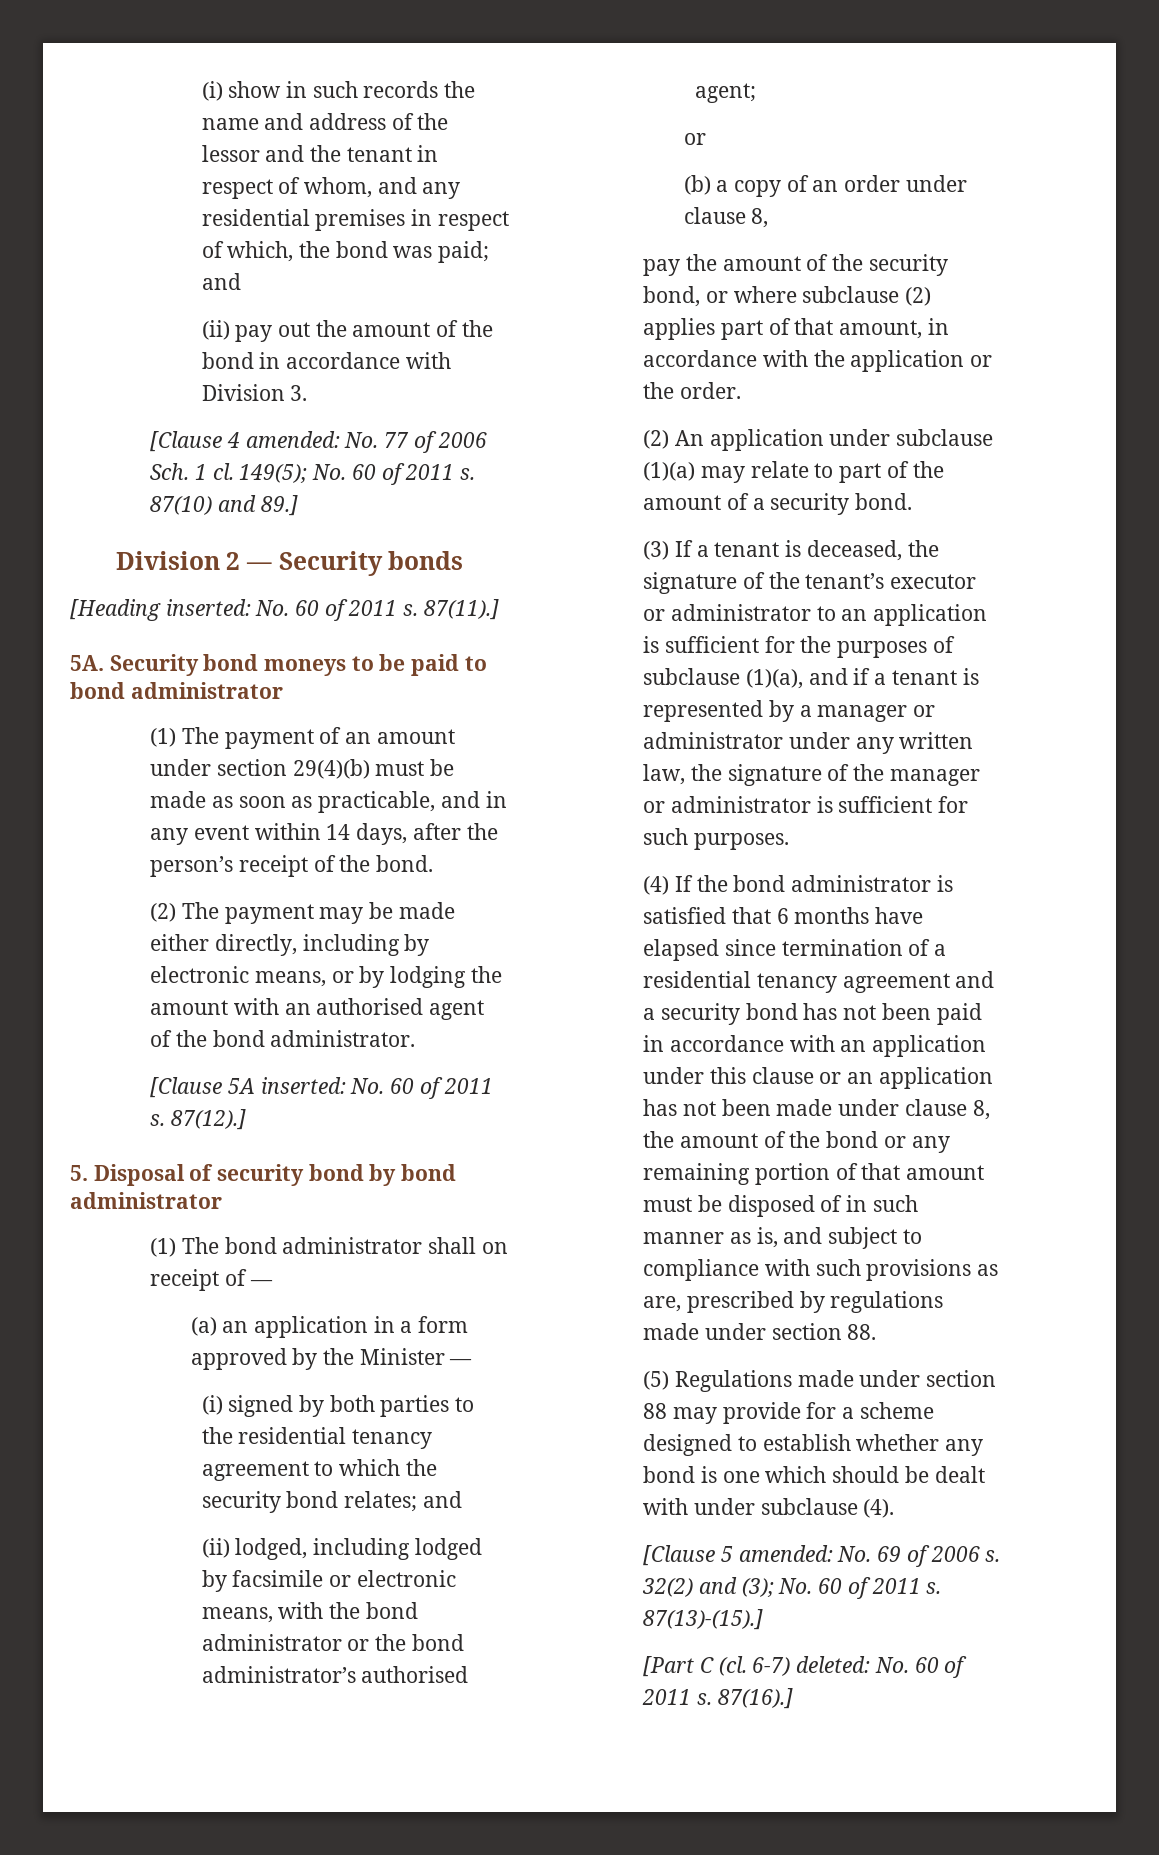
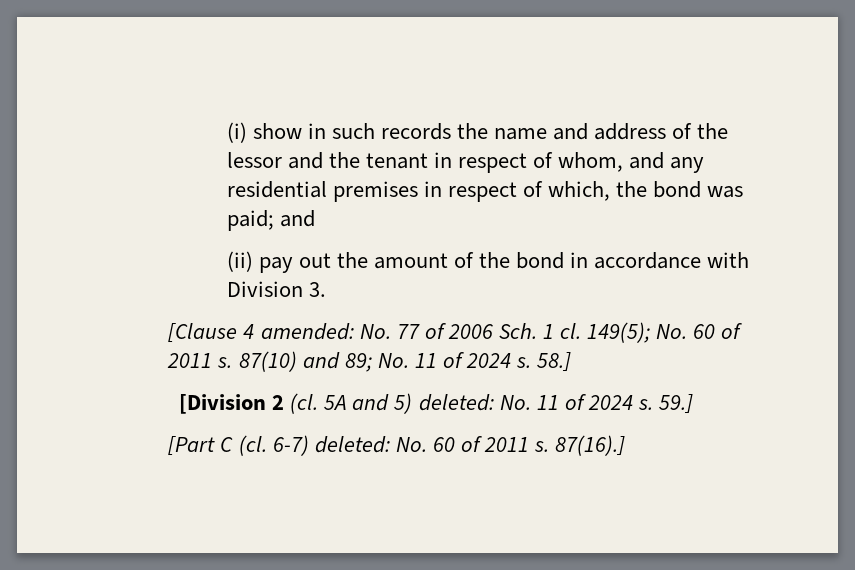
[260,495,298,516] [115,551,464,576] [70,599,499,621] [70,654,487,676] [70,682,283,699] [150,727,455,749] [150,759,455,779] [150,791,507,813] [150,823,498,845] [150,855,434,877] [150,902,455,924] [150,934,430,956] [150,966,502,988] [150,998,485,1020] [150,1030,416,1047] [150,1077,493,1099] [150,1109,247,1130] [70,1164,457,1186] [70,1192,222,1209] [150,1237,508,1257] [150,1269,273,1291] [190,1316,469,1338] [190,1348,473,1370] [201,1395,475,1417] [201,1427,433,1449] [201,1459,437,1481] [201,1491,462,1513] [201,1538,482,1560] [201,1570,456,1592] [201,1602,418,1623] [201,1634,464,1651] [201,1666,469,1683] [694,83,756,103] [683,133,706,145] [683,175,967,197] [683,207,769,228] [643,254,948,276] [643,286,932,307] [643,318,949,340] [643,350,993,372] [643,382,742,399] [643,429,994,451] [643,461,944,483] [643,493,913,515] [643,540,939,561] [643,572,977,594] [643,604,988,626] [643,636,955,658] [643,668,979,689] [643,700,936,722] [643,732,974,754] [643,764,980,786] [643,796,969,813] [643,828,790,850] [643,875,953,895] [643,907,924,924] [643,939,947,961] [643,971,995,993] [643,1003,982,1025] [643,1035,987,1057] [643,1067,993,1089] [643,1099,990,1120] [643,1131,950,1153] [643,1163,985,1185] [643,1195,918,1217] [643,1227,922,1249] [643,1259,999,1281] [643,1291,944,1313] [643,1323,877,1340] [643,1370,997,1392] [643,1402,934,1424] [643,1434,984,1456] [643,1466,985,1483] [643,1498,895,1518] [643,1545,1001,1567] [642,1577,942,1599] [643,1609,764,1630] 89.] // Division 2 — Security bonds // [Heading inserted: No. 60 of 2011 s. 87(11).] // 5A. Security bond moneys to be paid to bond administrator // (1) The payment of an amount under section 29(4)(b) must be made as soon as practicable, and in any event within 14 days, after the person’s receipt of the bond. // (2) The payment may be made either directly, including by electronic means, or by lodging the amount with an authorised agent of the bond administrator. // [Clause 5A inserted: No. 60 of 2011 s. 87(12).] // 5. Disposal of security bond by bond administrator // (1) The bond administrator shall on receipt of — // (a) an application in a form approved by the Minister — // (i) signed by both parties to the residential tenancy agreement to which the security bond relates; and // (ii) lodged, including lodged by facsimile or electronic means, with the bond administrator or the bond administrator’s authorised agent; // or // (b) a copy of an order under clause 8, // pay the amount of the security bond, or where subclause (2) applies part of that amount, in accordance with the application or the order. // (2) An application under subclause (1)(a) may relate to part of the amount of a security bond. // (3) If a tenant is deceased, the signature of the tenant’s executor or administrator to an application is sufficient for the purposes of subclause (1)(a), and if a tenant is represented by a manager or administrator under any written law, the signature of the manager or administrator is sufficient for such purposes. // (4) If the bond administrator is satisfied that 6 months have elapsed since termination of a residential tenancy agreement and a security bond has not been paid in accordance with an application under this clause or an application has not been made under clause 8, the amount of the bond or any remaining portion of that amount must be disposed of in such manner as is, and subject to compliance with such provisions as are, prescribed by regulations made under section 88. // (5) Regulations made under section 88 may provide for a scheme designed to establish whether any bond is one which should be dealt with under subclause (4). // [Clause 5 amended: No. 69 of 2006 s. 32(2) and (3); No. 60 of 2011 s. 87(13)-(15).] -> [344,352,572,372] [179,393,693,414] 89; No. 11 of 2024 s. 58.] // [Division 2 (cl. 5A and 5) deleted: No. 11 of 2024 s. 59.]

